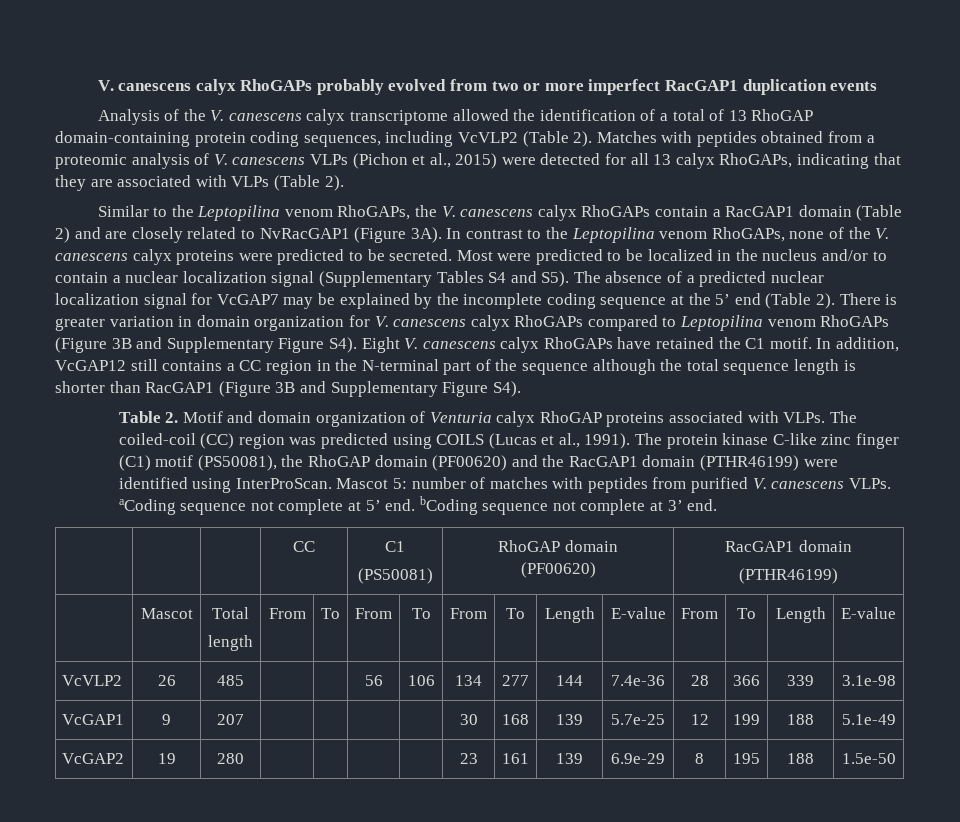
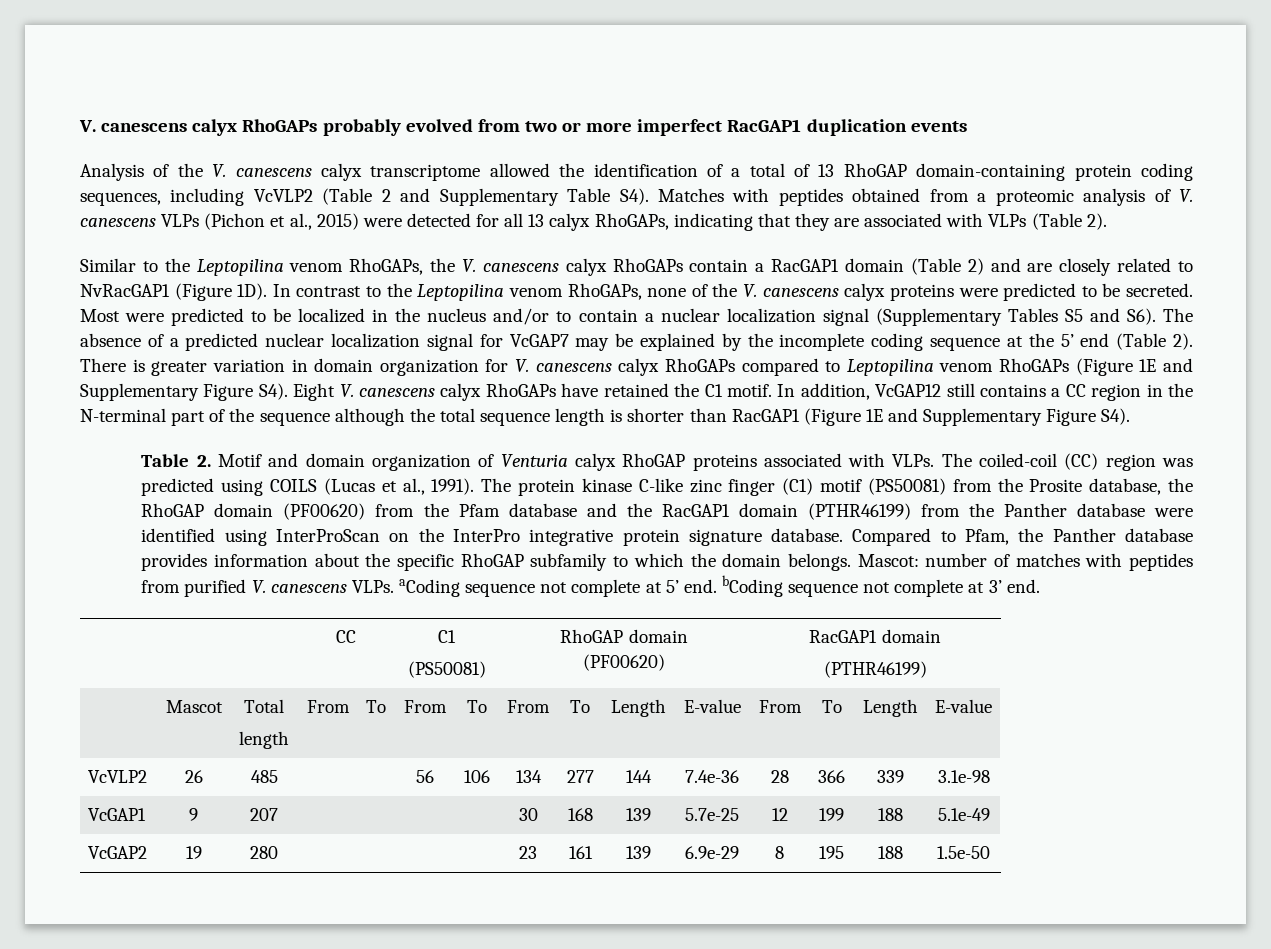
[573,131,593,147] 2). -> [381,188,649,206] 2 and Supplementary Table S4).
[410,227,442,243] 3A). -> [237,283,268,300] 1D).
[488,271,570,287] S4 and S5). -> [1064,308,1156,325] S5 and S6).
[111,338,132,349] 3B -> [1139,359,1157,372] 1E
[275,382,296,393] 3B -> [865,409,883,422] 1E
[197,455,508,471] (PS50081), the RhoGAP domain (PF00620) -> [867,478,1193,495] [141,503,577,520] (PS50081) from the Prosite database, the RhoGAP domain (PF00620) from the Pfam database
[803,459,838,467] [118,477,407,493] were identified using InterProScan. Mascot 5: -> [920,503,1194,517] [141,528,1193,546] [141,553,919,571] from the Panther database were identified using InterProScan on the InterPro integrative protein signature database. Compared to Pfam, the Panther database provides information about the specific RhoGAP subfamily to which the domain belongs. Mascot:

